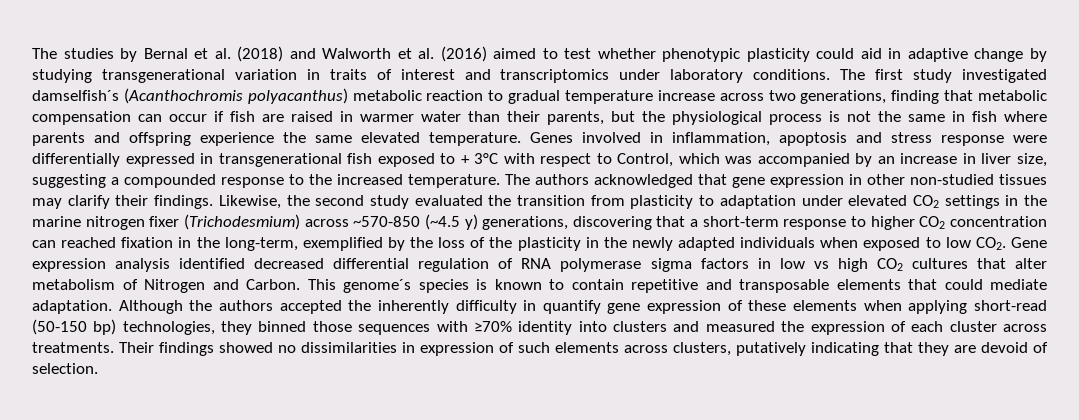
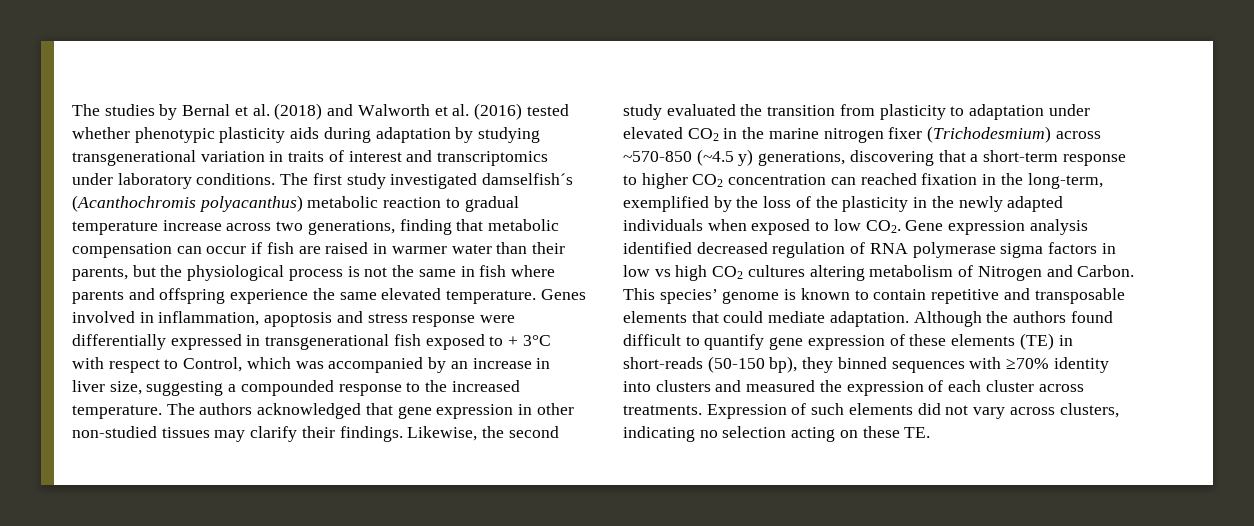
[493,48,1024,62] aimed to test whether phenotypic plasticity could aid in adaptive change -> [526,104,569,116] [72,127,451,143] tested whether phenotypic plasticity aids during adaptation
[944,195,1000,209] settings -> (719, 134) none
[333,258,410,269] differential -> (768, 248) none
[976,258,1047,269] that alter -> [809,265,865,281] altering
[343,279,469,293] genome´s species -> [659,289,780,304] species’ genome
[279,300,537,314] accepted the inherently difficulty in -> [1070,311,1113,323] [623,334,700,346] found difficult to
[863,300,1047,314] [32,319,215,335] when applying short-read (50-150 bp) technologies, -> [1019,333,1073,350] [623,356,798,373] (TE) in short-reads (50-150 bp),
[312,321,352,332] those -> (887, 363) none
[119,342,1048,356] [32,363,98,374] Their findings showed no dissimilarities in expression of such elements across clusters, putatively indicating that they are devoid of selection. -> [706,403,1119,419] [623,426,931,442] Expression of such elements did not vary across clusters, indicating no selection acting on these TE.

